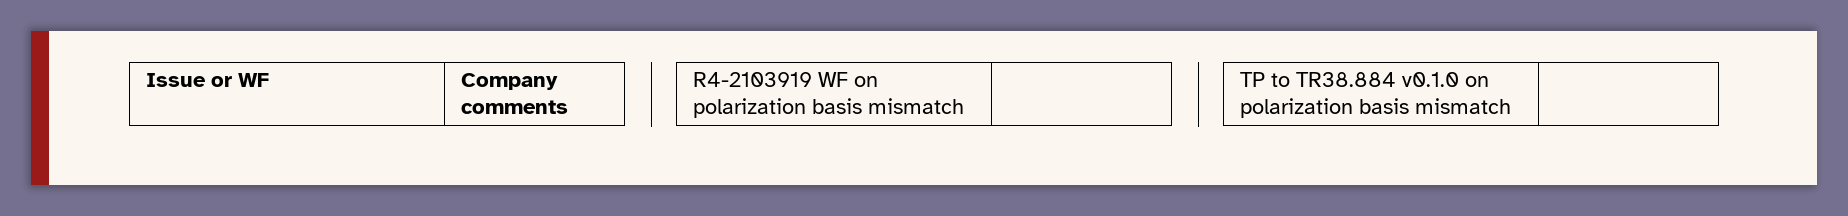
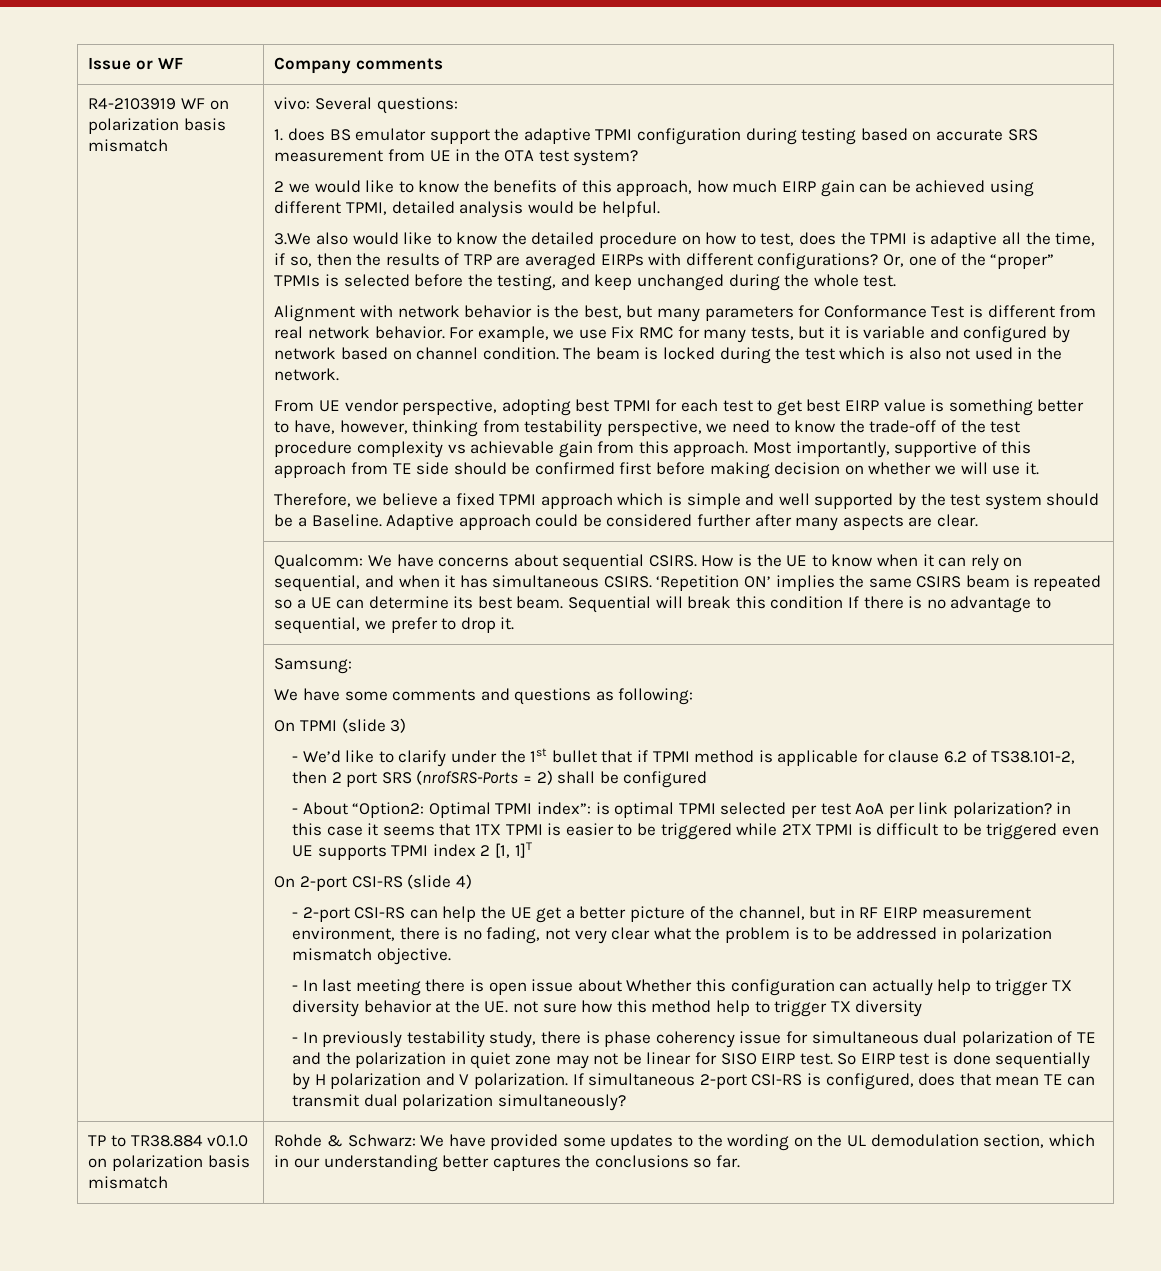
(964, 106) none -> [274,97,458,114] [274,128,1038,145] [274,149,639,166] [274,180,1034,197] [274,201,660,218] [274,232,1096,248] [274,253,1055,270] [274,274,897,291] [274,305,1097,322] [274,326,1070,343] [274,347,1062,364] [274,368,340,381] [274,399,1085,416] [274,420,1021,437] [274,441,1032,458] [274,462,1039,479] [274,493,1100,510] [274,514,979,531] [274,554,1023,571] [274,575,1102,592] [274,596,1051,613] [274,617,515,634] [274,658,353,674] [274,688,694,705] [274,718,407,733] [292,748,1076,767] [292,770,708,788] [292,802,1072,818] [292,823,1099,840] [292,842,532,860] [274,874,472,891] [292,906,1031,923] [292,927,1053,944] [292,948,451,965] [292,979,1073,996] [292,1000,923,1017] [292,1031,1096,1048] [292,1052,1091,1069] [292,1073,1096,1090] [292,1094,626,1111] vivo: Several questions: // 1. does BS emulator support the adaptive TPMI configuration during testing based on accurate SRS measurement from UE in the OTA test system? // 2 we would like to know the benefits of this approach, how much EIRP gain can be achieved using different TPMI, detailed analysis would be helpful. // 3.We also would like to know the detailed procedure on how to test, does the TPMI is adaptive all the time, if so, then the results of TRP are averaged EIRPs with different configurations? Or, one of the “proper” TPMIs is selected before the testing, and keep unchanged during the whole test. // Alignment with network behavior is the best, but many parameters for Conformance Test is different from real network behavior. For example, we use Fix RMC for many tests, but it is variable and configured by network based on channel condition. The beam is locked during the test which is also not used in the network. // From UE vendor perspective, adopting best TPMI for each test to get best EIRP value is something better to have, however, thinking from testability perspective, we need to know the trade-off of the test procedure complexity vs achievable gain from this approach. Most importantly, supportive of this approach from TE side should be confirmed first before making decision on whether we will use it. // Therefore, we believe a fixed TPMI approach which is simple and well supported by the test system should be a Baseline. Adaptive approach could be considered further after many aspects are clear. // | Qualcomm: We have concerns about sequential CSIRS. How is the UE to know when it can rely on sequential, and when it has simultaneous CSIRS. ‘Repetition ON’ implies the same CSIRS beam is repeated so a UE can determine its best beam. Sequential will break this condition If there is no advantage to sequential, we prefer to drop it. // | Samsung: // We have some comments and questions as following: // On TPMI (slide 3) // - We’d like to clarify under the 1st bullet that if TPMI method is applicable for clause 6.2 of TS38.101-2, then 2 port SRS (nrofSRS-Ports = 2) shall be configured // - About “Option2: Optimal TPMI index”: is optimal TPMI selected per test AoA per link polarization? in this case it seems that 1TX TPMI is easier to be triggered while 2TX TPMI is difficult to be triggered even UE supports TPMI index 2 [1, 1]T // On 2-port CSI-RS (slide 4) // - 2-port CSI-RS can help the UE get a better picture of the channel, but in RF EIRP measurement environment, there is no fading, not very clear what the problem is to be addressed in polarization mismatch objective. // - In last meeting there is open issue about Whether this configuration can actually help to trigger TX diversity behavior at the UE. not sure how this method help to trigger TX diversity // - In previously testability study, there is phase coherency issue for simultaneous dual polarization of TE and the polarization in quiet zone may not be linear for SISO EIRP test. So EIRP test is done sequentially by H polarization and V polarization. If simultaneous 2-port CSI-RS is configured, does that mean TE can transmit dual polarization simultaneously?
(1511, 106) none -> [274,1134,1095,1151] [274,1155,741,1172] Rohde & Schwarz: We have provided some updates to the wording on the UL demodulation section, which in our understanding better captures the conclusions so far.

